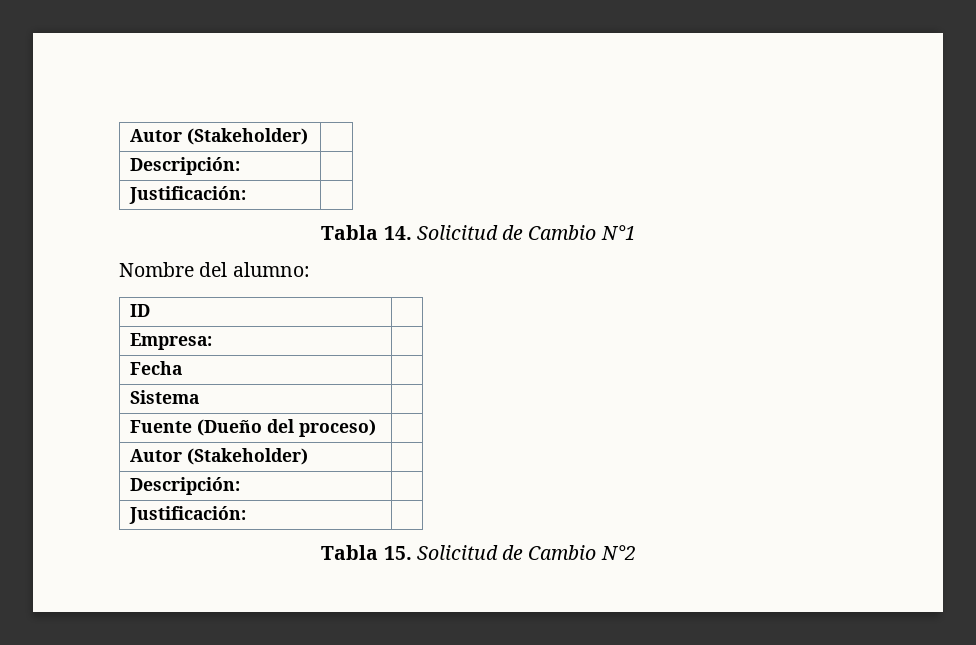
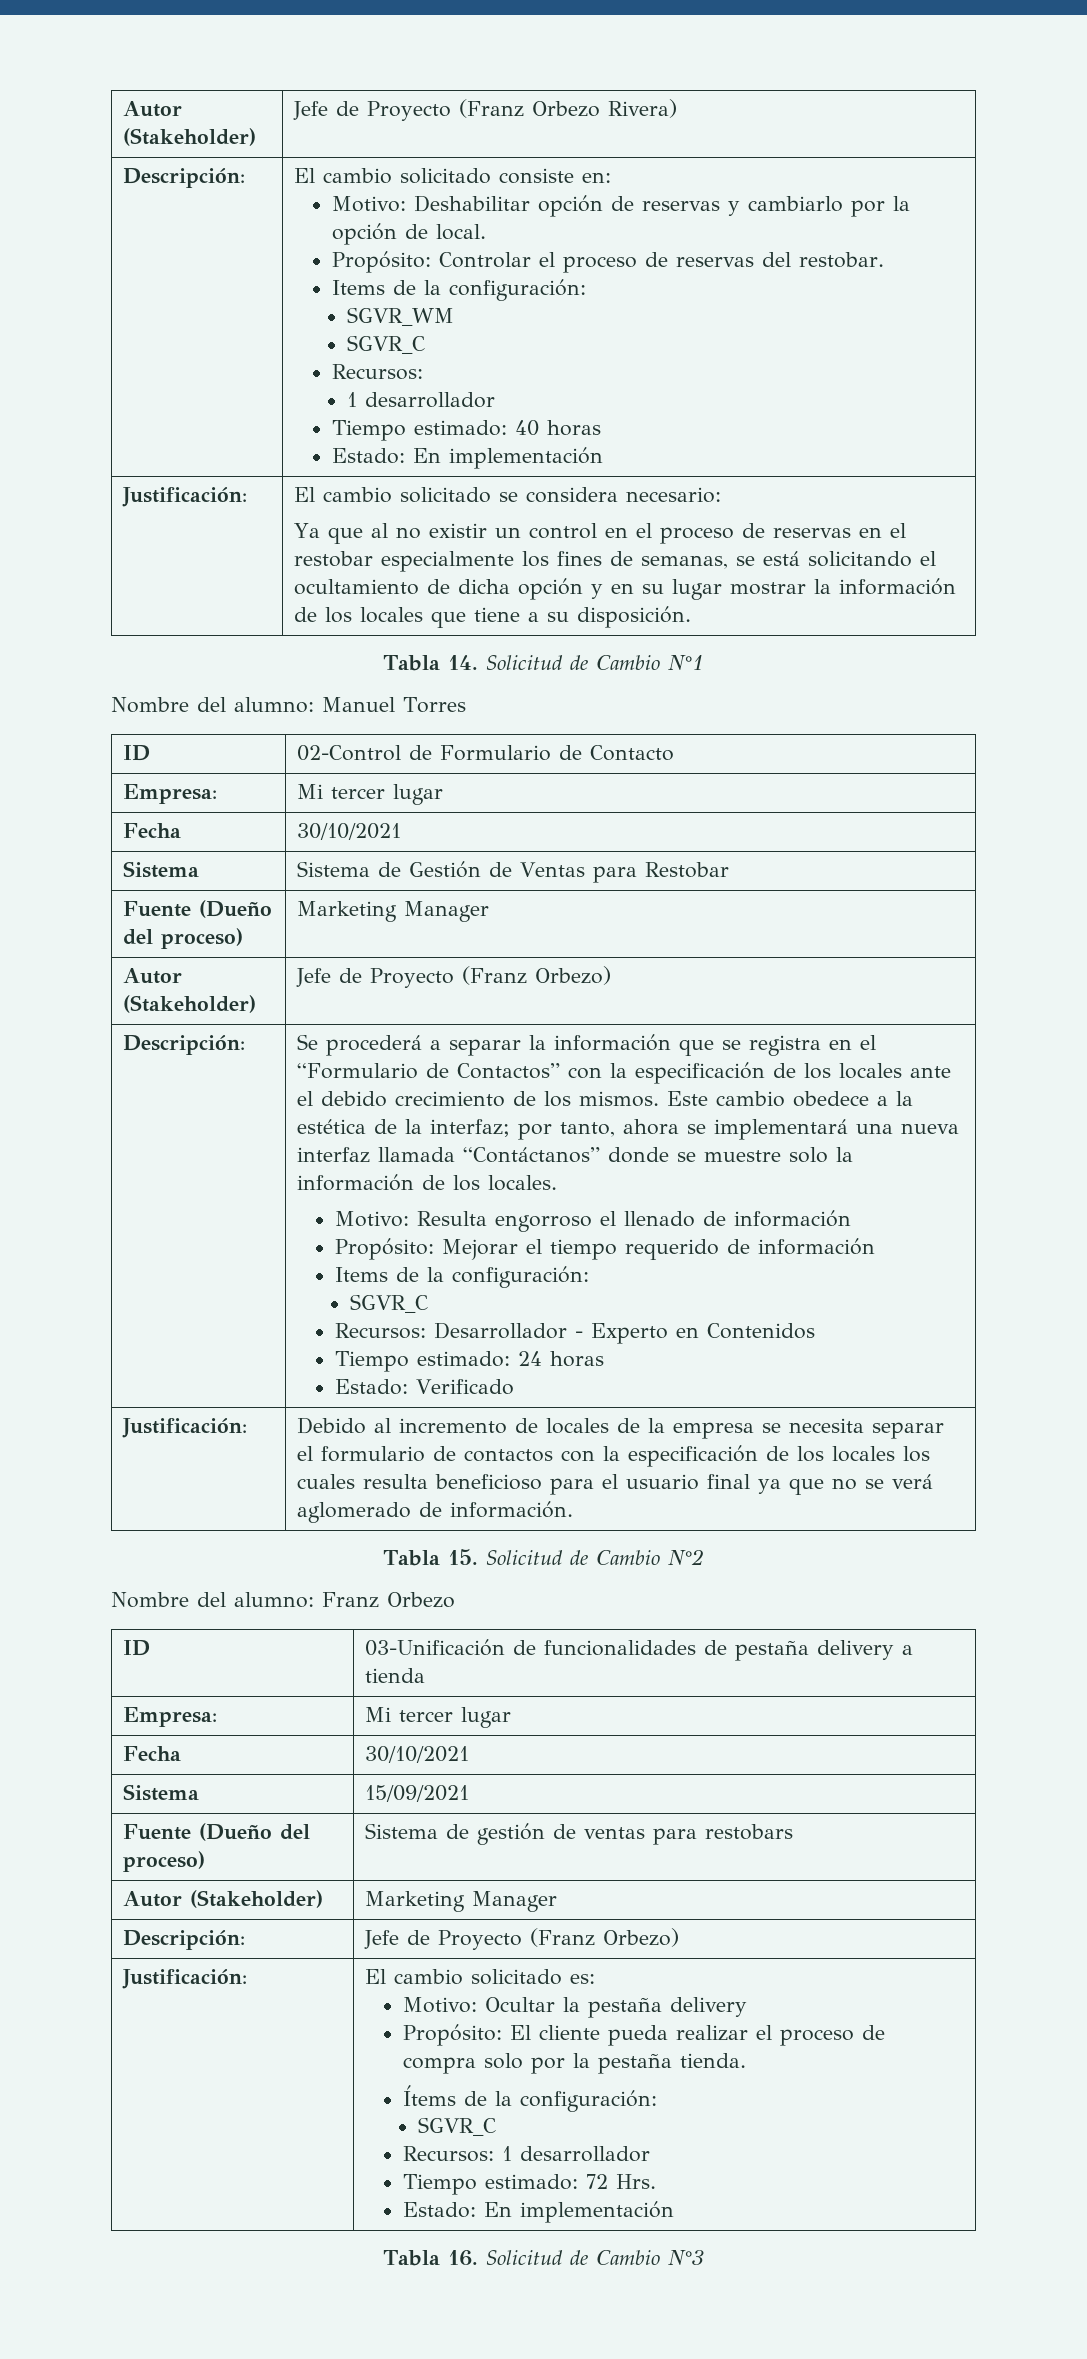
[129,128,308,145] [129,157,240,175] [128,186,246,204] Autor (Stakeholder) | // Descripción: | // Justificación: | -> [123,101,183,117] [123,128,257,146] [293,99,678,121] [123,168,246,188] [294,168,612,184] [332,195,911,217] [332,223,487,245] [332,251,885,273] [332,279,587,301] [347,307,455,326] [347,335,426,354] [332,364,424,380] [347,392,496,408] [332,420,602,441] [332,447,604,469] [122,487,248,507] [294,487,722,503] [294,523,907,544] [294,551,937,572] [294,578,957,600] [294,606,692,628] Autor (Stakeholder) | Jefe de Proyecto (Franz Orbezo Rivera) // Descripción: | El cambio solicitado consiste en: // Motivo: Deshabilitar opción de reservas y cambiarlo por la opción de local. // Propósito: Controlar el proceso de reservas del restobar. // Items de la configuración: // SGVR_WM // SGVR_C // Recursos: // 1 desarrollador // Tiempo estimado: 40 horas // Estado: En implementación // Justificación: | El cambio solicitado se considera necesario: // Ya que al no existir un control en el proceso de reservas en el restobar especialmente los fines de semanas, se está solicitando el ocultamiento de dicha opción y en su lugar mostrar la información de los locales que tiene a su disposición.
[129,304,150,317] [129,333,212,350] [129,361,182,375] [129,390,199,404] [129,419,376,437] [129,448,308,465] [129,477,240,495] [128,506,246,524] // ID | // Empresa: | // Fecha | // Sistema | // Fuente (Dueño del proceso) | // Autor (Stakeholder) | // Descripción: | // Justificación: | -> [322,697,466,713] [123,745,151,761] [297,745,675,761] [123,784,218,804] [297,784,444,805] [123,823,182,838] [297,823,402,840] [123,861,200,878] [297,861,730,883] [123,900,273,918] [123,928,244,949] [297,901,490,922] [123,968,183,984] [123,995,257,1013] [296,966,612,988] [123,1035,246,1055] [297,1034,877,1056] [297,1062,952,1084] [297,1091,914,1107] [297,1119,960,1140] [297,1147,854,1163] [297,1174,558,1191] [335,1210,852,1232] [335,1238,876,1260] [335,1266,590,1288] [350,1294,429,1313] [335,1322,816,1344] [335,1351,605,1372] [335,1379,515,1395] [122,1418,248,1438] [297,1417,945,1439] [297,1445,931,1467] [297,1474,934,1495] [297,1501,574,1523] Manuel Torres // ID | 02-Control de Formulario de Contacto // Empresa: | Mi tercer lugar // Fecha | 30/10/2021 // Sistema | Sistema de Gestión de Ventas para Restobar // Fuente (Dueño del proceso) | Marketing Manager // Autor (Stakeholder) | Jefe de Proyecto (Franz Orbezo) // Descripción: | Se procederá a separar la información que se registra en el “Formulario de Contactos” con la especificación de los locales ante el debido crecimiento de los mismos. Este cambio obedece a la estética de la interfaz; por tanto, ahora se implementará una nueva interfaz llamada “Contáctanos” donde se muestre solo la información de los locales. // Motivo: Resulta engorroso el llenado de información // Propósito: Mejorar el tiempo requerido de información // Items de la configuración: // SGVR_C // Recursos: Desarrollador - Experto en Contenidos // Tiempo estimado: 24 horas // Estado: Verificado // Justificación: | Debido al incremento de locales de la empresa se necesita separar el formulario de contactos con la especificación de los locales los cuales resulta beneficioso para el usuario final ya que no se verá aglomerado de información.
(636, 552) none -> [111,1592,455,1608] [123,1640,151,1656] [365,1639,914,1661] [365,1668,426,1683] [123,1707,218,1727] [365,1707,512,1728] [123,1746,182,1761] [365,1746,470,1763] [123,1784,200,1801] [365,1785,470,1802] [123,1823,311,1841] [123,1851,206,1872] [365,1823,794,1845] [123,1890,324,1908] [365,1891,558,1912] [123,1930,246,1950] [364,1928,680,1950] [122,1969,248,1989] [365,1969,596,1985] [403,1997,748,2018] [403,2024,886,2046] [403,2053,747,2074] [403,2085,658,2112] [418,2117,497,2136] [403,2146,651,2162] [403,2174,657,2195] [403,2201,675,2223] [383,2250,704,2266] // Nombre del alumno: Franz Orbezo // ID | 03-Unificación de funcionalidades de pestaña delivery a tienda // Empresa: | Mi tercer lugar // Fecha | 30/10/2021 // Sistema | 15/09/2021 // Fuente (Dueño del proceso) | Sistema de gestión de ventas para restobars // Autor (Stakeholder) | Marketing Manager // Descripción: | Jefe de Proyecto (Franz Orbezo) // Justificación: | El cambio solicitado es: // Motivo: Ocultar la pestaña delivery // Propósito: El cliente pueda realizar el proceso de compra solo por la pestaña tienda. // Ítems de la configuración: // SGVR_C // Recursos: 1 desarrollador // Tiempo estimado: 72 Hrs. // Estado: En implementación // Tabla 16. Solicitud de Cambio N°3

